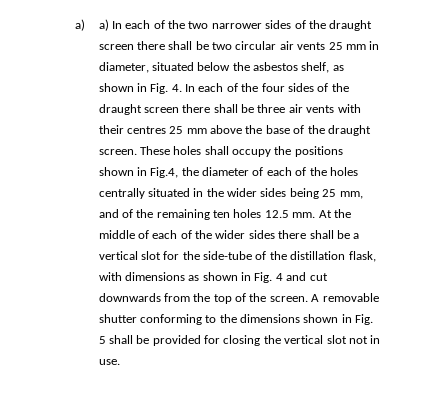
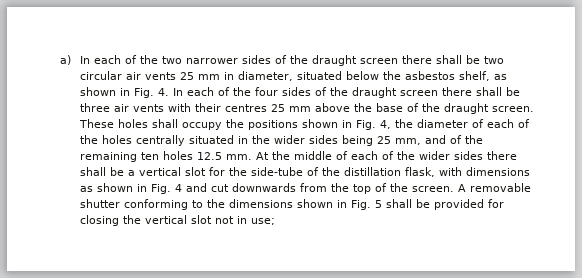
[75,19,109,31] a) a) -> [60,55,72,65] a)
[150,167,179,178] Fig.4, -> [356,120,392,130] Fig. 4,
[98,359,120,365] use. -> [251,218,276,225] use;

